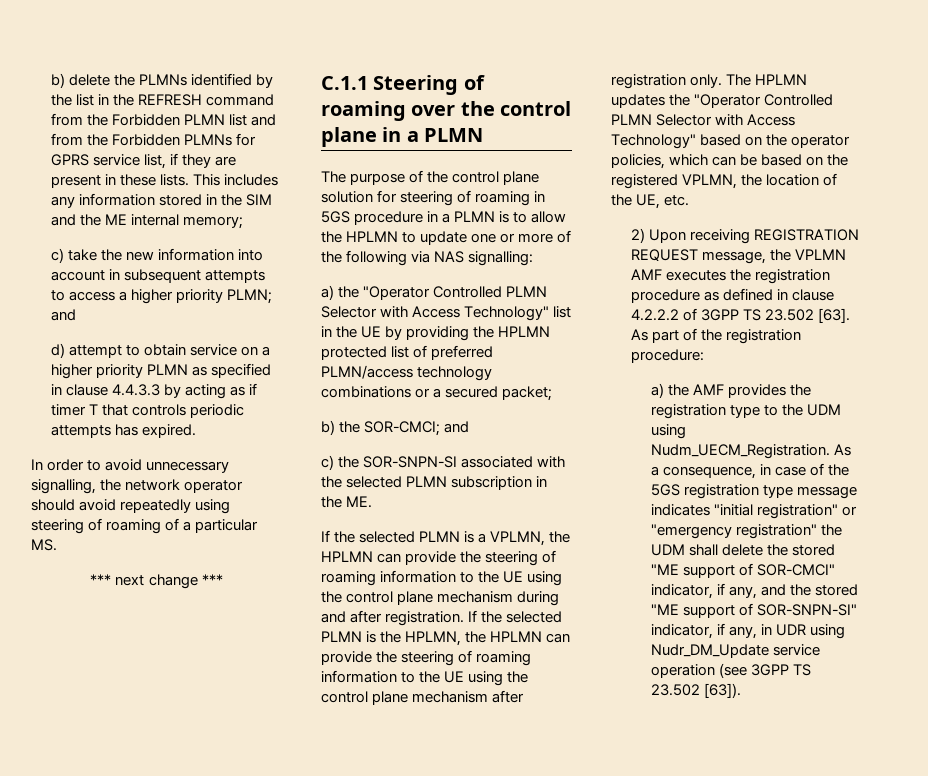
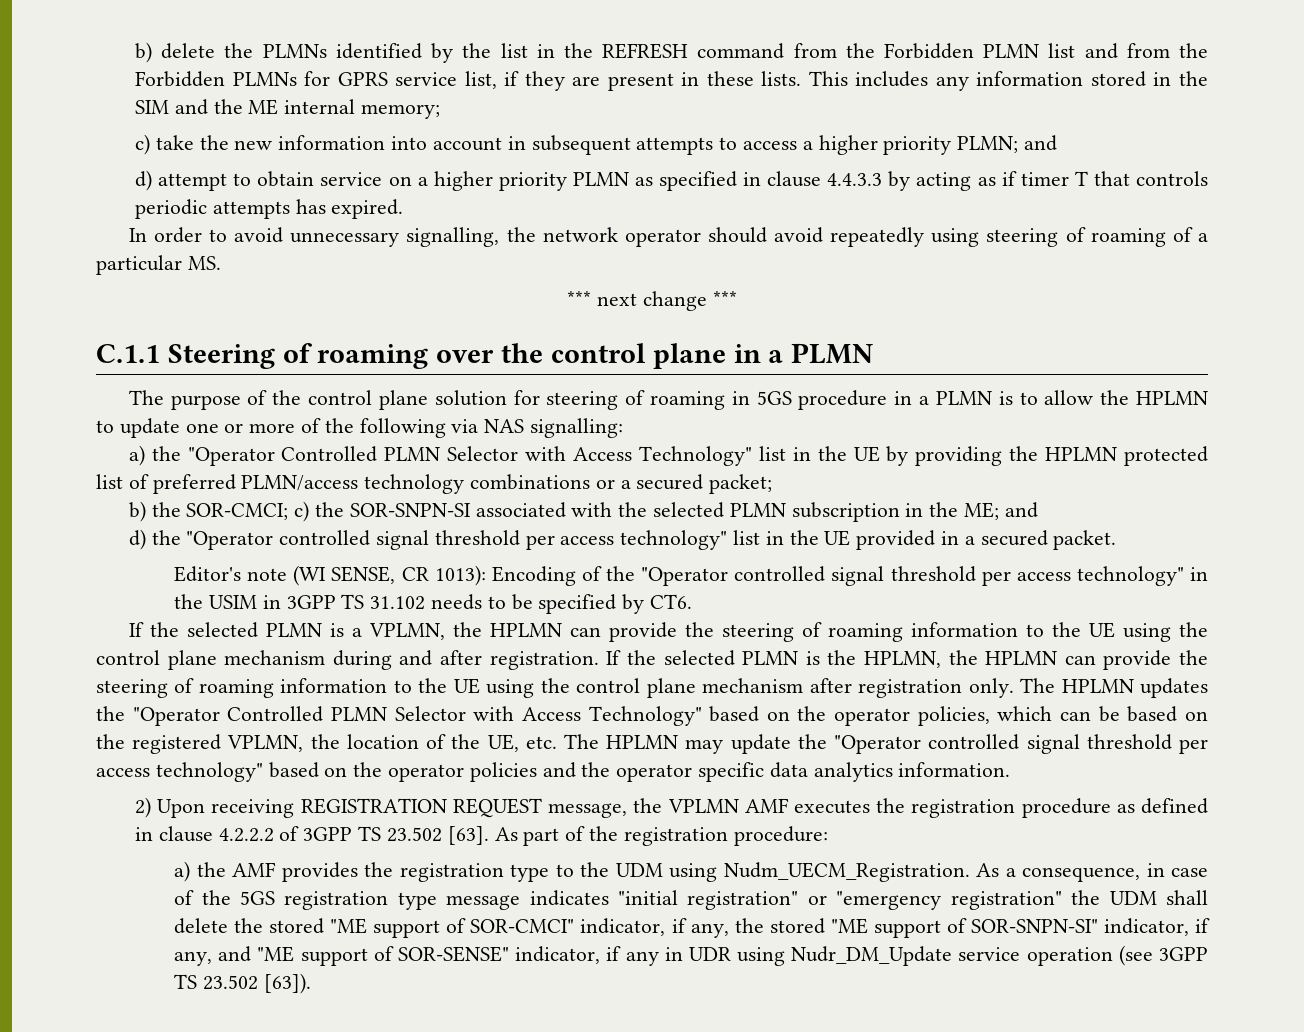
[444,421,470,433] and // -> (289, 511) none
[346,496,373,508] ME. -> [964,502,1038,520] [128,529,1117,550] [174,565,1208,586] [174,594,692,614] ME; and // d) the "Operator controlled signal threshold per access technology" list in the UE provided in a secured packet. // Editor's note (WI SENSE, CR 1013): Encoding of the "Operator controlled signal threshold per access technology" in the USIM in 3GPP TS 31.102 needs to be specified by CT6.
(690, 200) none -> [564,734,1208,754] [96,762,1011,782] The HPLMN may update the "Operator controlled signal threshold per access technology" based on the operator policies and the operator specific data analytics information.
[761,584,787,596] and -> (729, 930) none
(758, 632) none -> [218,946,659,966] and "ME support of SOR-SENSE" indicator, if any

